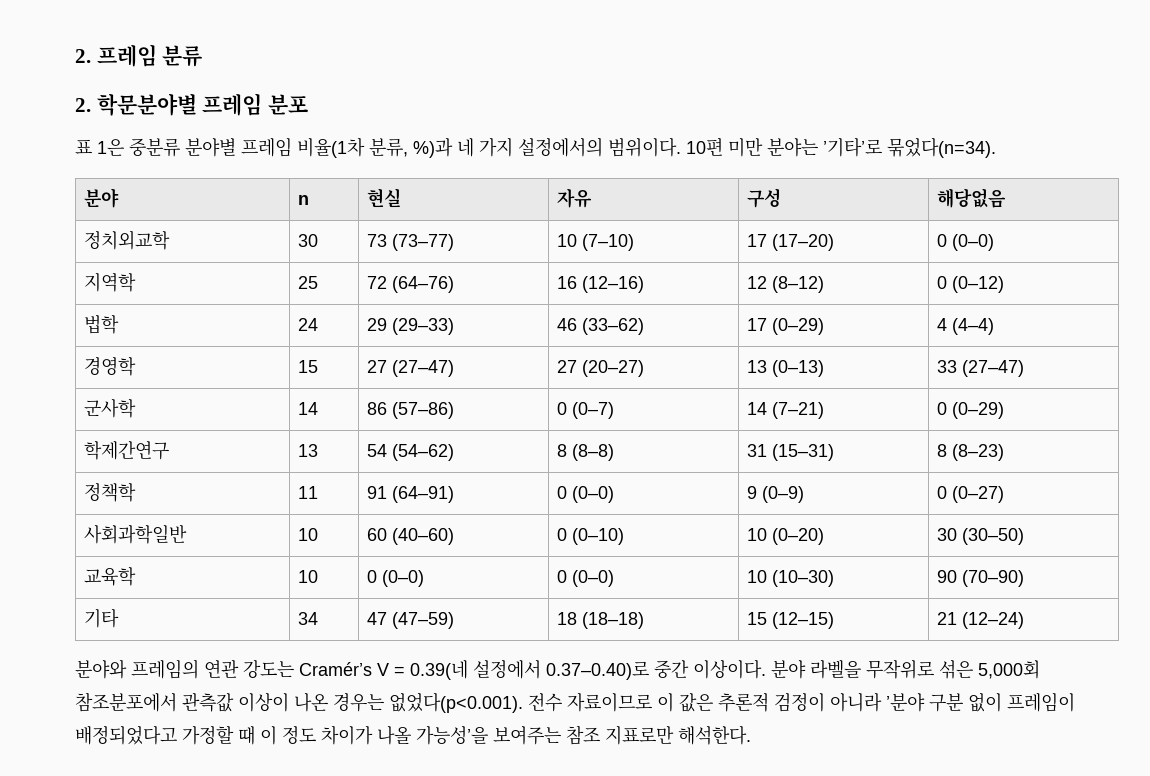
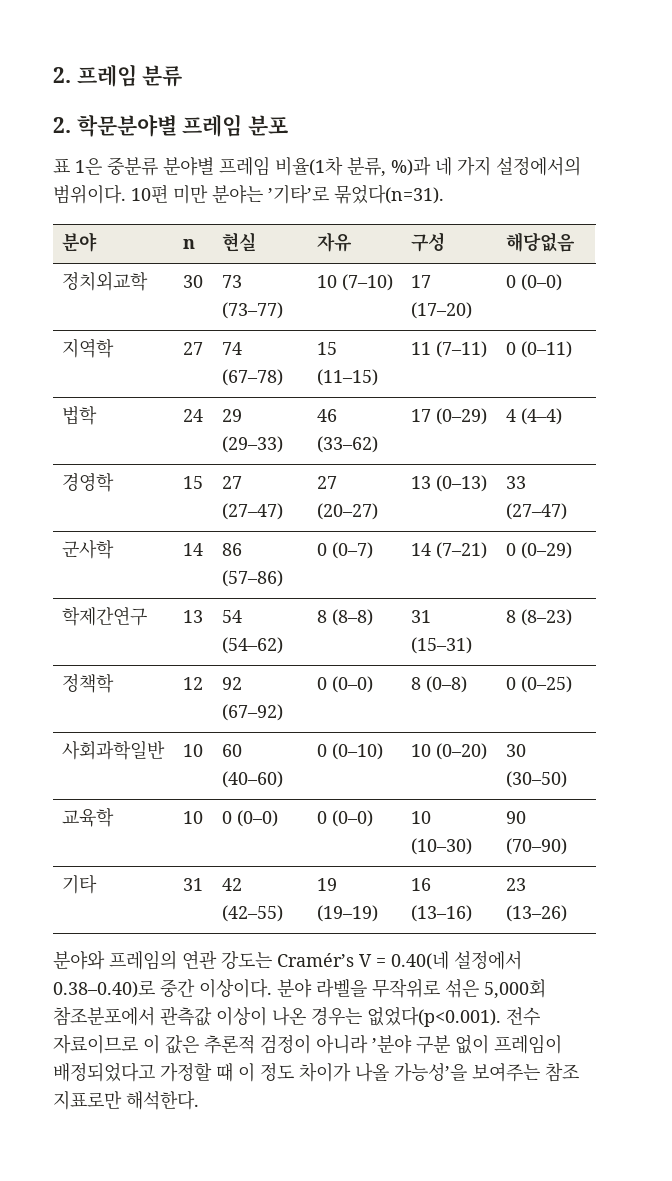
[887,137,996,158] 묶었다(n=34). -> [334,184,444,204] 묶었다(n=31).
[298,276,319,289] [367,276,455,293] [557,276,645,293] [747,276,825,293] [937,276,1005,293] 25 | 72 (64–76) | 16 (12–16) | 12 (8–12) | 0 (0–12) -> [183,342,204,355] [222,342,243,355] [222,369,284,386] [317,342,338,355] [317,369,379,386] [411,341,488,358] [506,341,573,358] 27 | 74 (67–78) | 15 (11–15) | 11 (7–11) | 0 (0–11)
[298,486,319,499] [367,486,455,503] [557,486,615,503] [747,486,805,503] [937,486,1005,503] 11 | 91 (64–91) | 0 (0–0) | 9 (0–9) | 0 (0–27) -> [183,677,204,690] [222,677,243,690] [222,704,284,721] [317,676,374,693] [411,676,468,693] [506,676,573,693] 12 | 92 (67–92) | 0 (0–0) | 8 (0–8) | 0 (0–25)
[298,612,319,625] [367,612,455,629] [557,612,645,629] [747,612,835,629] [937,612,1025,629] 34 | 47 (47–59) | 18 (18–18) | 15 (12–15) | 21 (12–24) -> [183,878,204,891] [222,878,243,891] [222,905,284,922] [317,878,338,891] [317,905,379,922] [411,878,432,891] [411,905,473,922] [506,878,527,891] [506,905,568,922] 31 | 42 (42–55) | 19 (19–19) | 16 (13–16) | 23 (13–26)
[410,660,649,680] 0.39(네 설정에서 0.37–0.40)로 -> [391,951,522,970] [53,980,155,998] 0.40(네 설정에서 0.38–0.40)로

